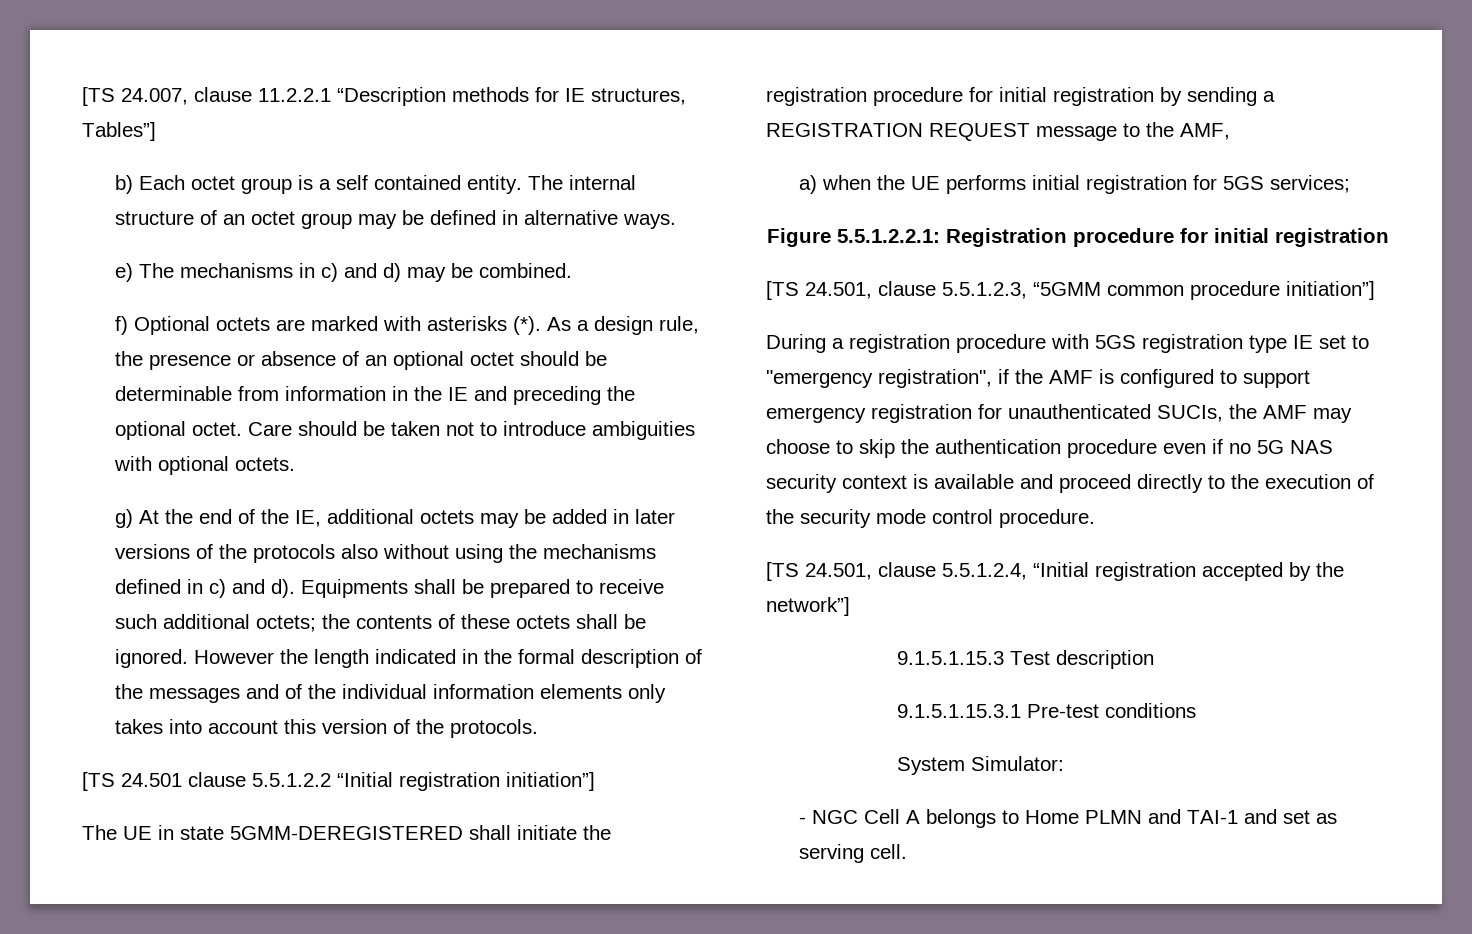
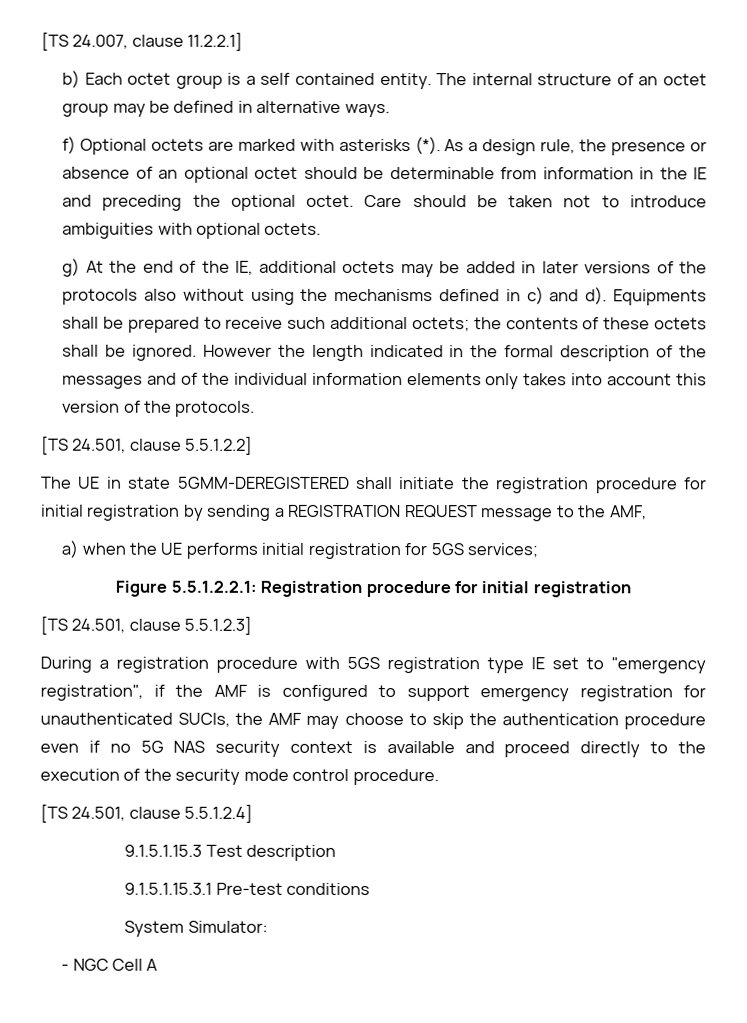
[258,87,686,106] [82,122,156,141] 11.2.2.1 “Description methods for IE structures, Tables”] -> [187,32,244,51] 11.2.2.1]
[114,263,572,282] // e) The mechanisms in c) and d) may be combined. -> (390, 110) none
[121,772,595,791] 24.501 clause 5.5.1.2.2 “Initial registration initiation”] -> [72,436,254,455] 24.501, clause 5.5.1.2.2]
[942,281,1375,300] 5.5.1.2.3, “5GMM common procedure initiation”] -> [184,616,253,635] 5.5.1.2.3]
[942,562,1344,581] [766,597,850,616] 5.5.1.2.4, “Initial registration accepted by the network”] -> [184,804,254,823] 5.5.1.2.4]
[925,809,1337,828] [798,844,907,863] belongs to Home PLMN and TAI-1 and set as serving cell. -> (159, 964) none

